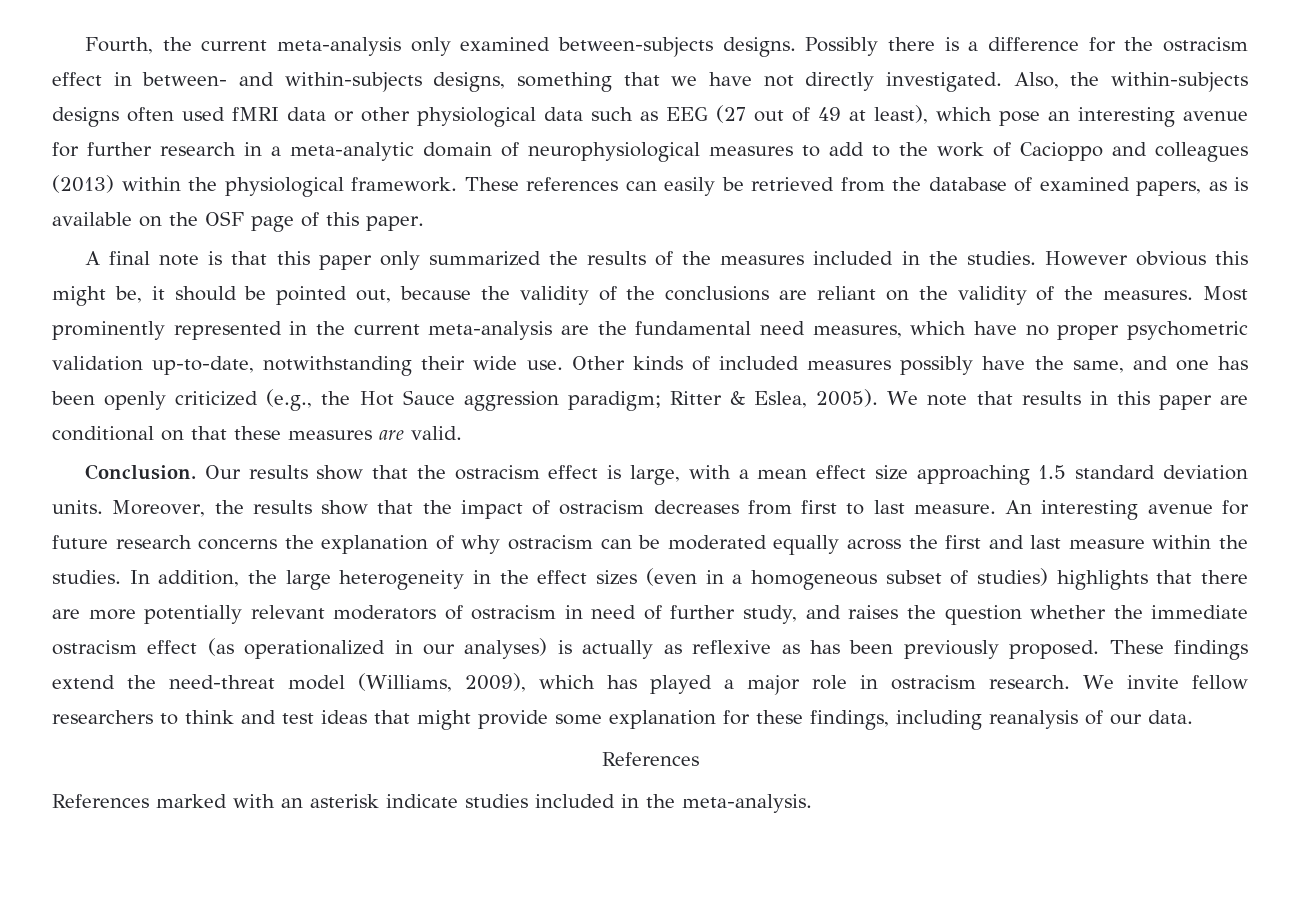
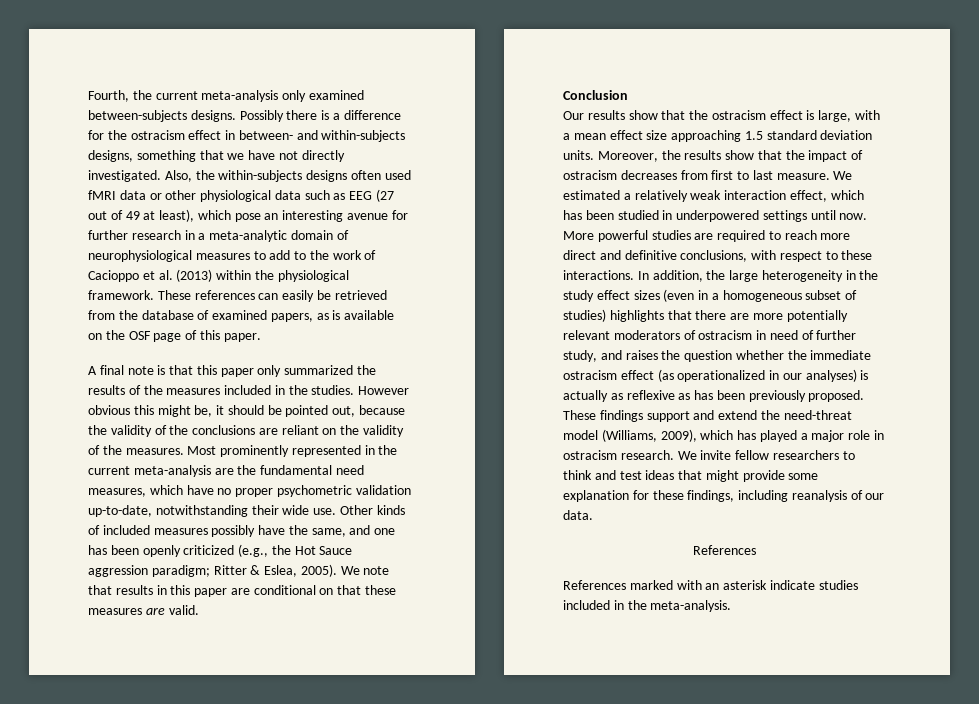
[1112,142,1248,162] and colleagues -> [142,270,173,280] et al.
[85,464,197,480] Conclusion. -> [563,90,628,100] Conclusion //
[1005,500,1250,520] [52,535,1248,555] [52,570,121,584] An interesting avenue for future research concerns the explanation of why ostracism can be moderated equally across the first and last measure within the studies. -> [833,171,853,180] [563,190,864,202] [563,210,868,222] [563,230,851,242] [563,250,873,262] [563,270,634,280] We estimated a relatively weak interaction effect, which has been studied in underpowered settings until now. More powerful studies are required to reach more direct and definitive conclusions, with respect to these interactions.
(529, 577) none -> [563,290,594,302] study
(1248, 650) none -> [646,410,715,422] support and

